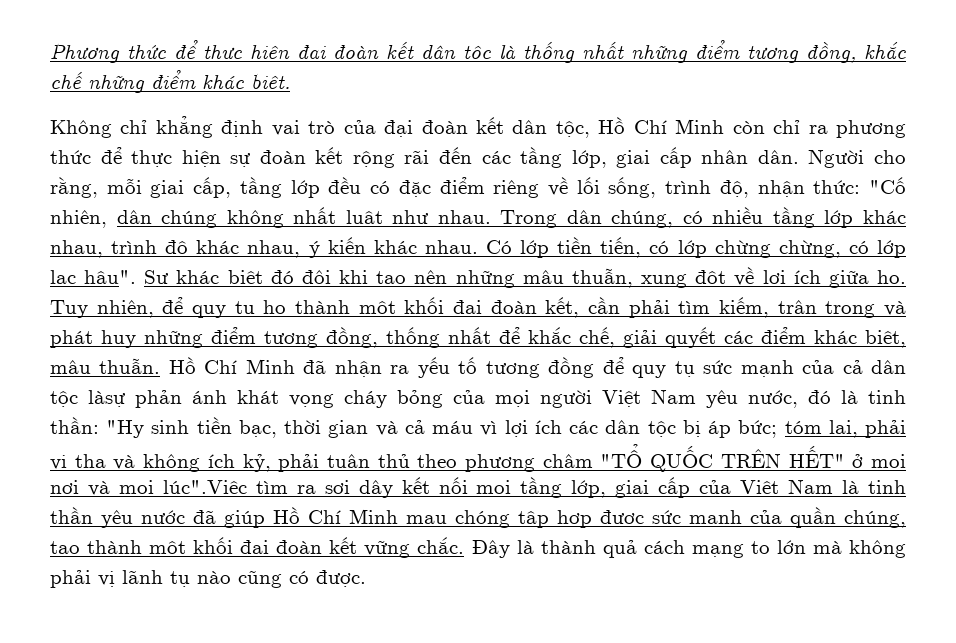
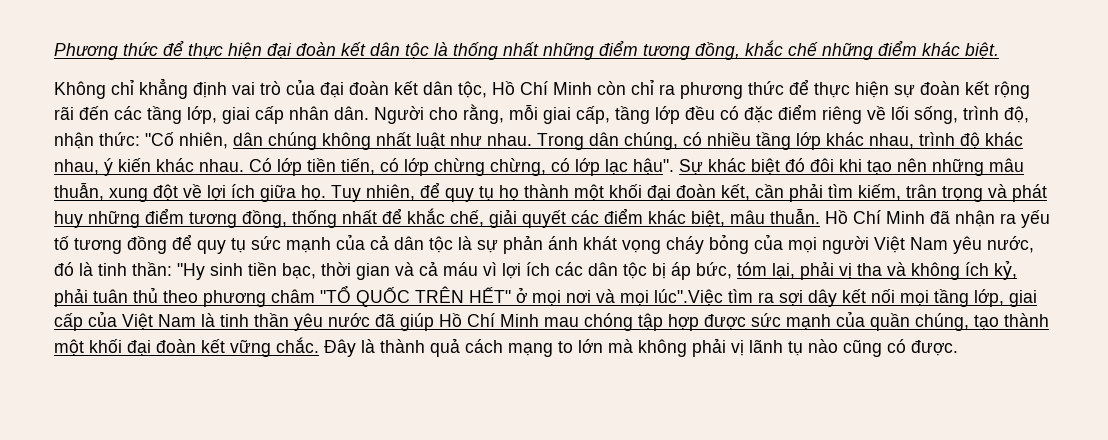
[88,390,126,407] làsự -> [458,236,498,253] là sự
[738,420,778,438] bức; -> [696,262,732,279] bức,

